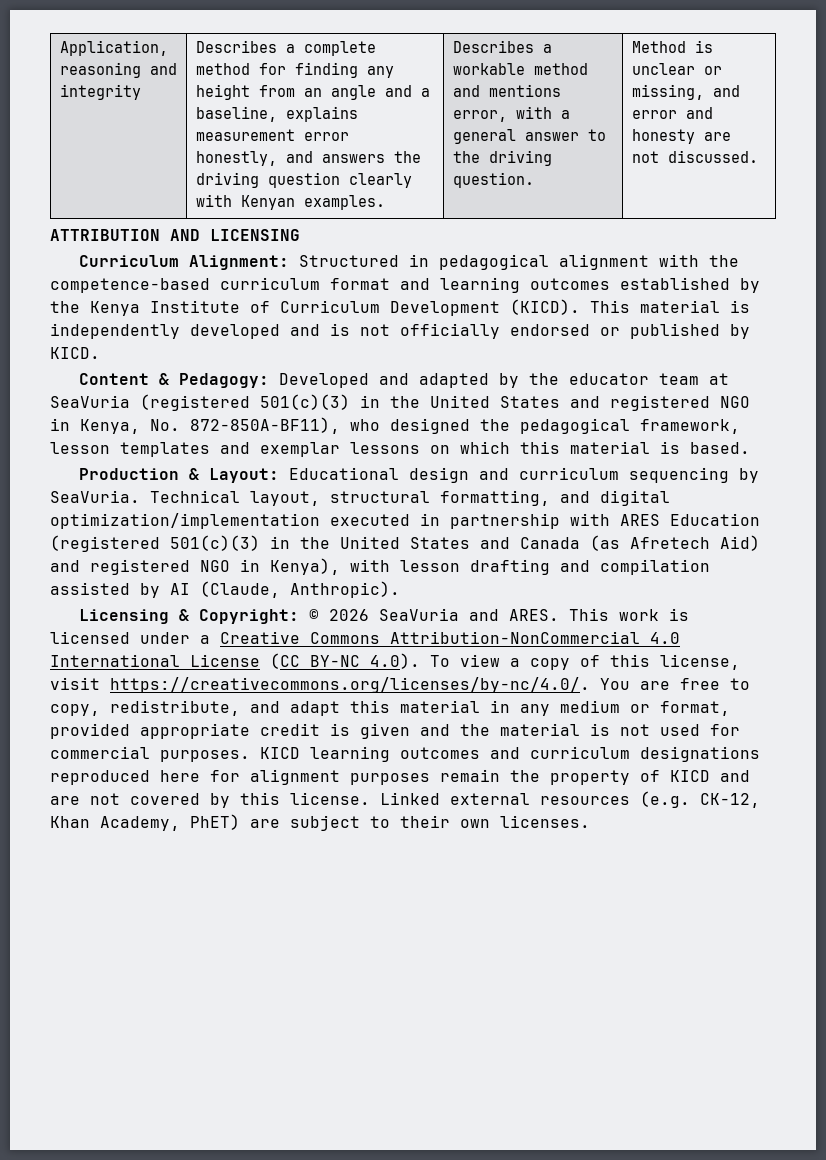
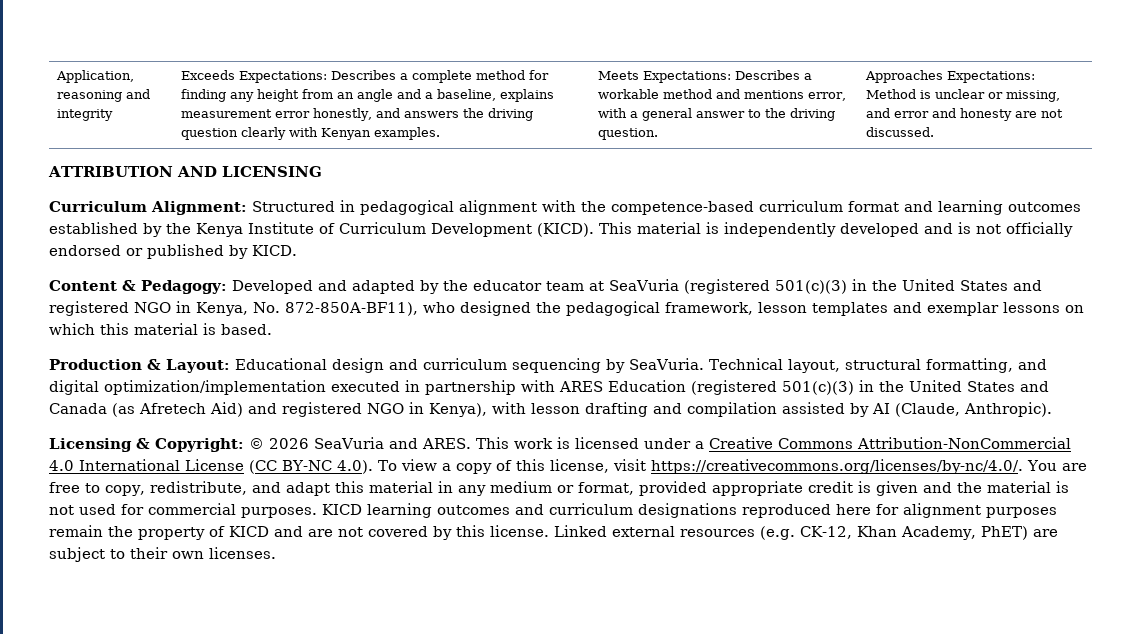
(141, 92) none -> [180,70,327,83] Exceeds Expectations:
(385, 202) none -> [597,71,731,83] Meets Expectations:
(534, 180) none -> [864,70,1035,83] Approaches Expectations:

